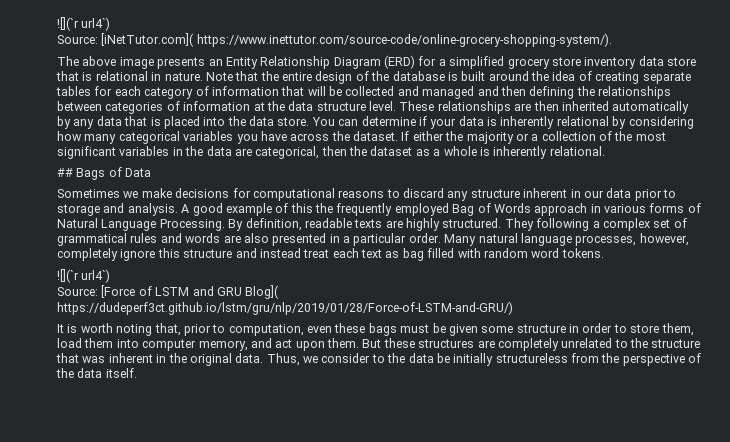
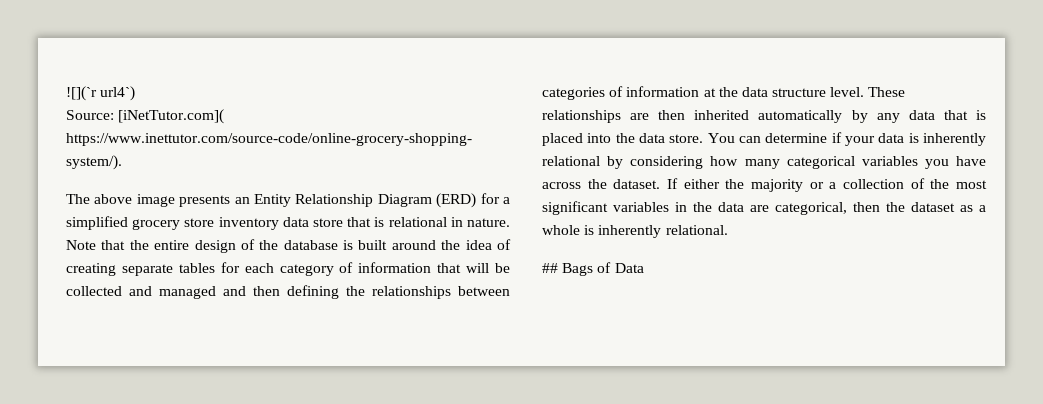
[57,188,676,201] [57,203,701,216] [57,218,687,231] [57,233,689,246] [57,248,604,261] [57,269,111,283] [57,285,280,299] [57,301,513,315] [57,323,694,336] [57,338,701,351] [56,353,702,366] [56,368,137,378] // Sometimes we make decisions for computational reasons to discard any structure inherent in our data prior to storage and analysis. A good example of this the frequently employed Bag of Words approach in various forms of Natural Language Processing. By definition, readable texts are highly structured. They following a complex set of grammatical rules and words are also presented in a particular order. Many natural language processes, however, completely ignore this structure and instead treat each text as bag filled with random word tokens. // ![](`r url4`) // Source: [Force of LSTM and GRU Blog]( https://dudeperf3ct.github.io/lstm/gru/nlp/2019/01/28/Force-of-LSTM-and-GRU/) // It is worth noting that, prior to computation, even these bags must be given some structure in order to store them, load them into computer memory, and act upon them. But these structures are completely unrelated to the structure that was inherent in the original data. Thus, we consider to the data be initially structureless from the perspective of the data itself. -> (644, 268) none

